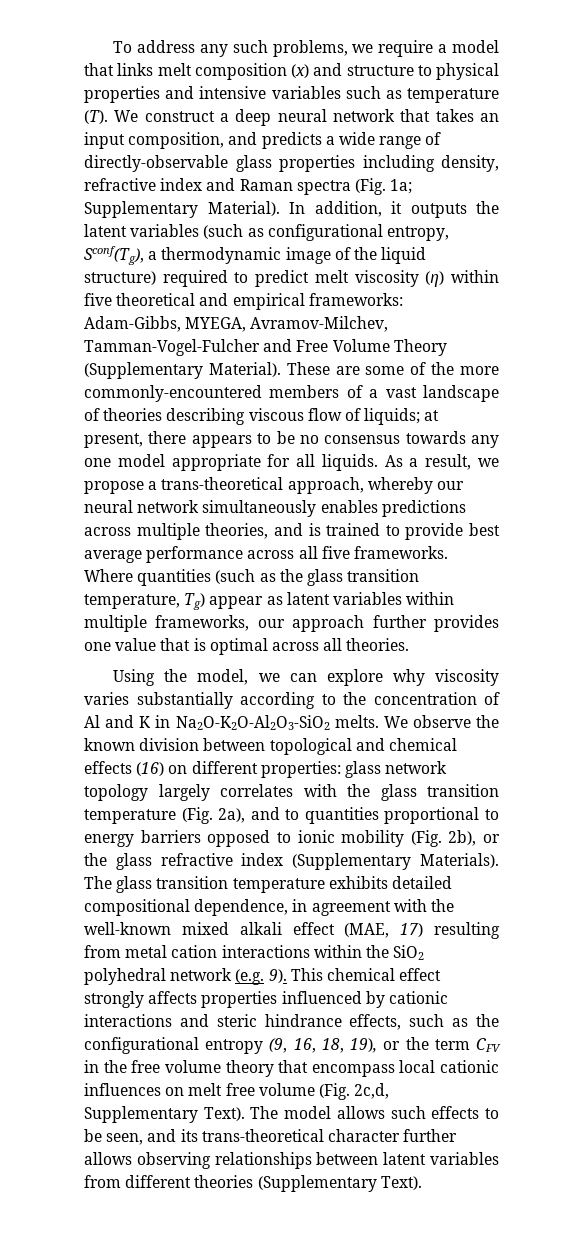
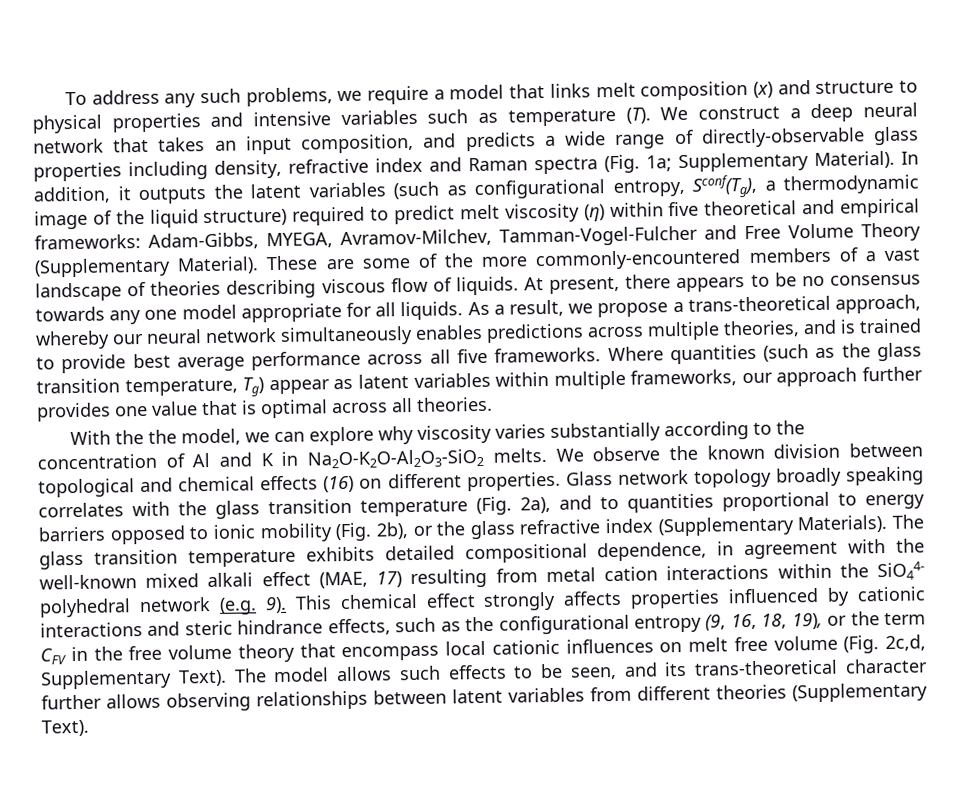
[364,408,440,425] liquids; at -> [455,276,545,296] liquids. At
[113,669,156,686] Using -> [69,429,144,446] With the
[260,761,448,778] [84,784,210,801] properties: glass network topology largely -> [466,466,925,492] properties. Glass network topology broadly speaking
[393,945,425,960] SiO2 -> [877,561,926,581] SiO44-

